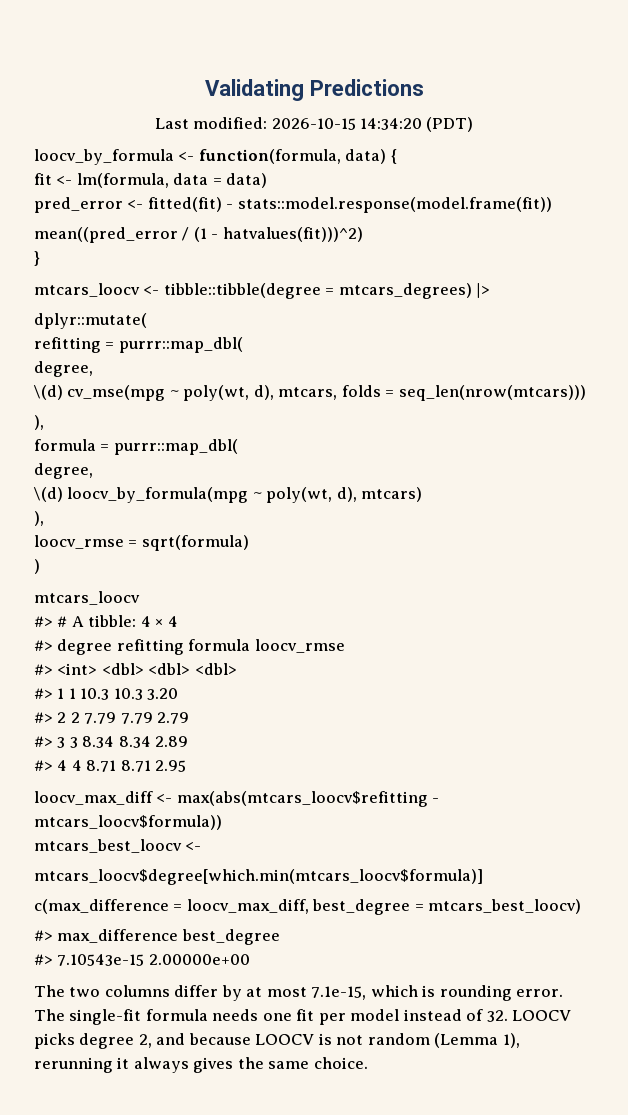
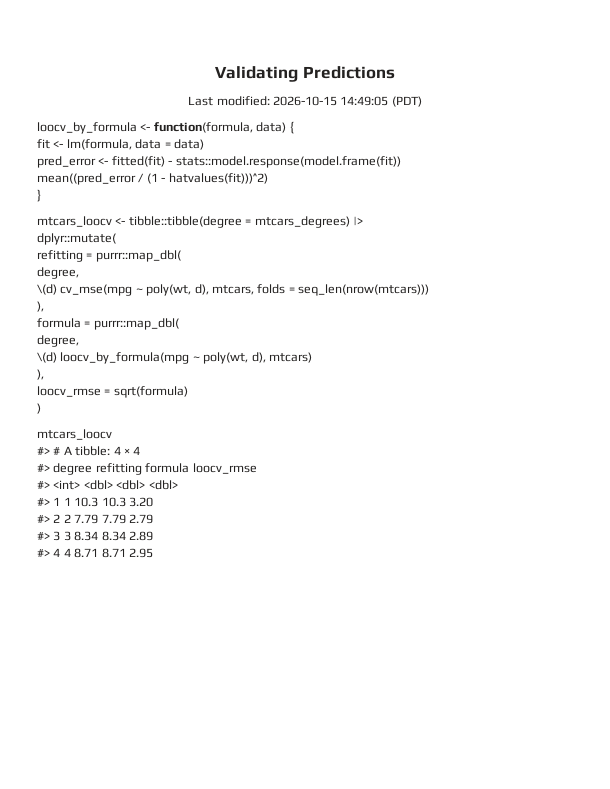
[359,118,422,130] 14:34:20 -> [340,96,389,106] 14:49:05
[34,791,440,807] [34,815,222,830] [34,839,202,853] [34,869,483,885] [34,899,582,915] [34,929,280,945] [34,954,250,966] [34,985,564,1001] [34,1009,572,1025] [34,1033,520,1049] [34,1057,368,1073] // loocv_max_diff <- max(abs(mtcars_loocv$refitting - mtcars_loocv$formula)) // mtcars_best_loocv <- // mtcars_loocv$degree[which.min(mtcars_loocv$formula)] // c(max_difference = loocv_max_diff, best_degree = mtcars_best_loocv) // #> max_difference best_degree // #> 7.10543e-15 2.00000e+00 // The two columns differ by at most 7.1e-15, which is rounding error. The single-fit formula needs one fit per model instead of 32. LOOCV picks degree 2, and because LOOCV is not random (Lemma 1), rerunning it always gives the same choice. -> (153, 553) none

